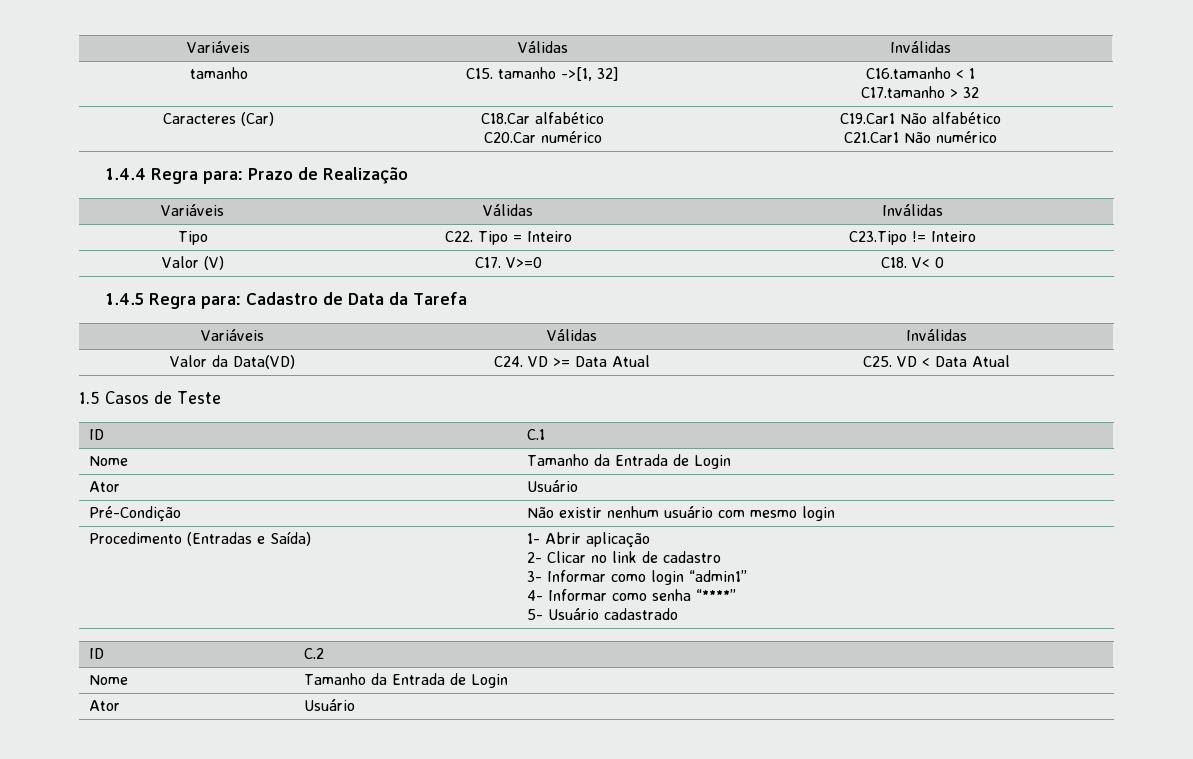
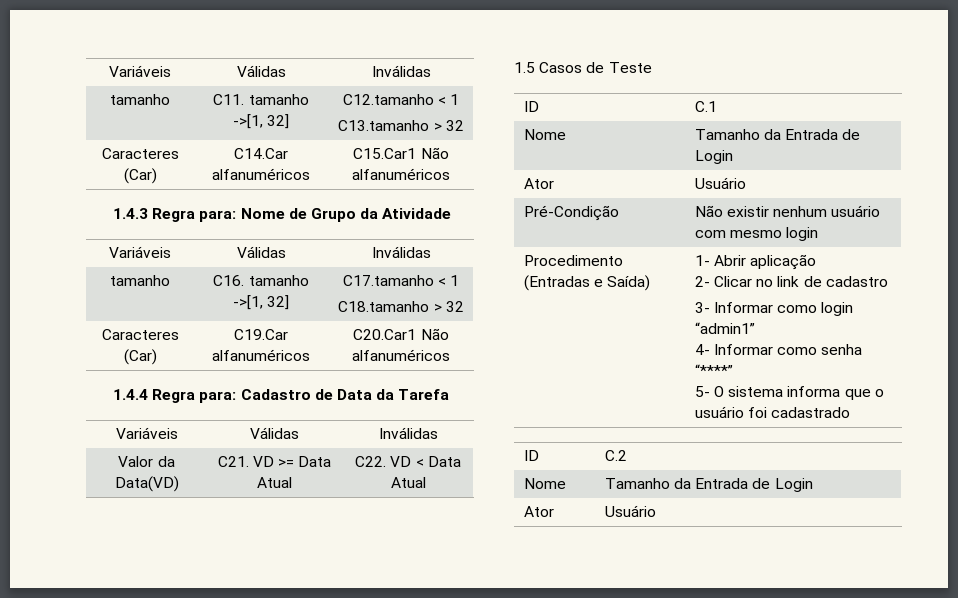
[187,41,250,53] [517,41,568,53] [889,41,951,53] [189,67,248,79] [466,67,619,81] [865,67,975,79] [861,86,979,98] [163,112,274,126] [481,112,604,124] [483,131,602,143] [839,112,1001,124] [843,131,997,143] [104,167,408,184] [161,204,224,216] [483,204,533,216] [881,204,943,216] [177,231,208,245] [444,231,572,245] [848,231,976,245] [161,256,224,270] [474,257,542,268] [880,257,944,268] [104,293,144,305] Variáveis | Válidas | Inválidas // tamanho | C15. tamanho ->[1, 32] | C16.tamanho < 1 // C17.tamanho > 32 // Caracteres (Car) | C18.Car alfabético // C20.Car numérico | C19.Car1 Não alfabético // C21.Car1 Não numérico // 1.4.4 Regra para: Prazo de Realização // Variáveis | Válidas | Inválidas // Tipo | C22. Tipo = Inteiro | C23.Tipo != Inteiro // Valor (V) | C17. V>=0 | C18. V< 0 // 1.4.5 -> [109,65,171,77] [236,65,286,77] [371,65,431,77] [110,94,170,105] [213,94,309,105] [232,114,290,129] [342,94,460,105] [338,120,464,131] [101,148,179,159] [123,168,157,184] [234,148,288,159] [212,168,310,180] [353,147,449,159] [352,168,450,180] [112,208,452,222] [109,246,171,258] [236,246,286,258] [371,246,431,258] [110,275,170,286] [213,275,309,286] [232,295,290,310] [342,275,460,286] [338,301,464,312] [101,329,179,340] [123,349,157,365] [234,329,288,340] [212,349,310,361] [353,328,449,340] [352,349,450,361] [112,389,148,400] Variáveis | Válidas | Inválidas // tamanho | C11. tamanho ->[1, 32] | C12.tamanho < 1 // C13.tamanho > 32 // Caracteres (Car) | C14.Car alfanuméricos | C15.Car1 Não alfanuméricos // 1.4.3 Regra para: Nome de Grupo da Atividade // Variáveis | Válidas | Inválidas // tamanho | C16. tamanho ->[1, 32] | C17.tamanho < 1 // C18.tamanho > 32 // Caracteres (Car) | C19.Car alfanuméricos | C20.Car1 Não alfanuméricos // 1.4.4
[494,356,523,367] C24. -> [217,456,249,467] C21.
[862,356,892,367] C25. -> [355,456,387,467] C22.
[547,608,599,620] Usuário -> [714,386,884,400] [694,406,768,418] O sistema informa que o usuário foi

